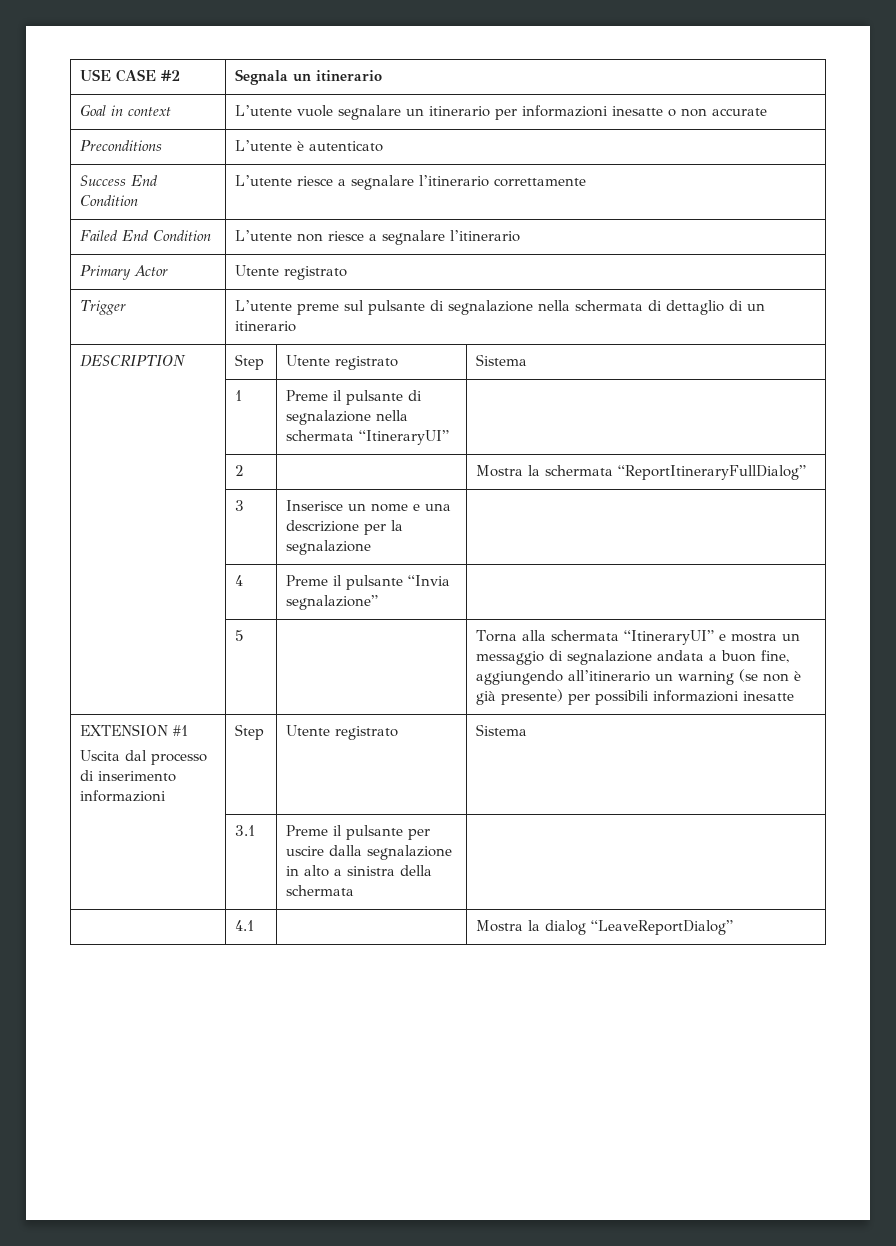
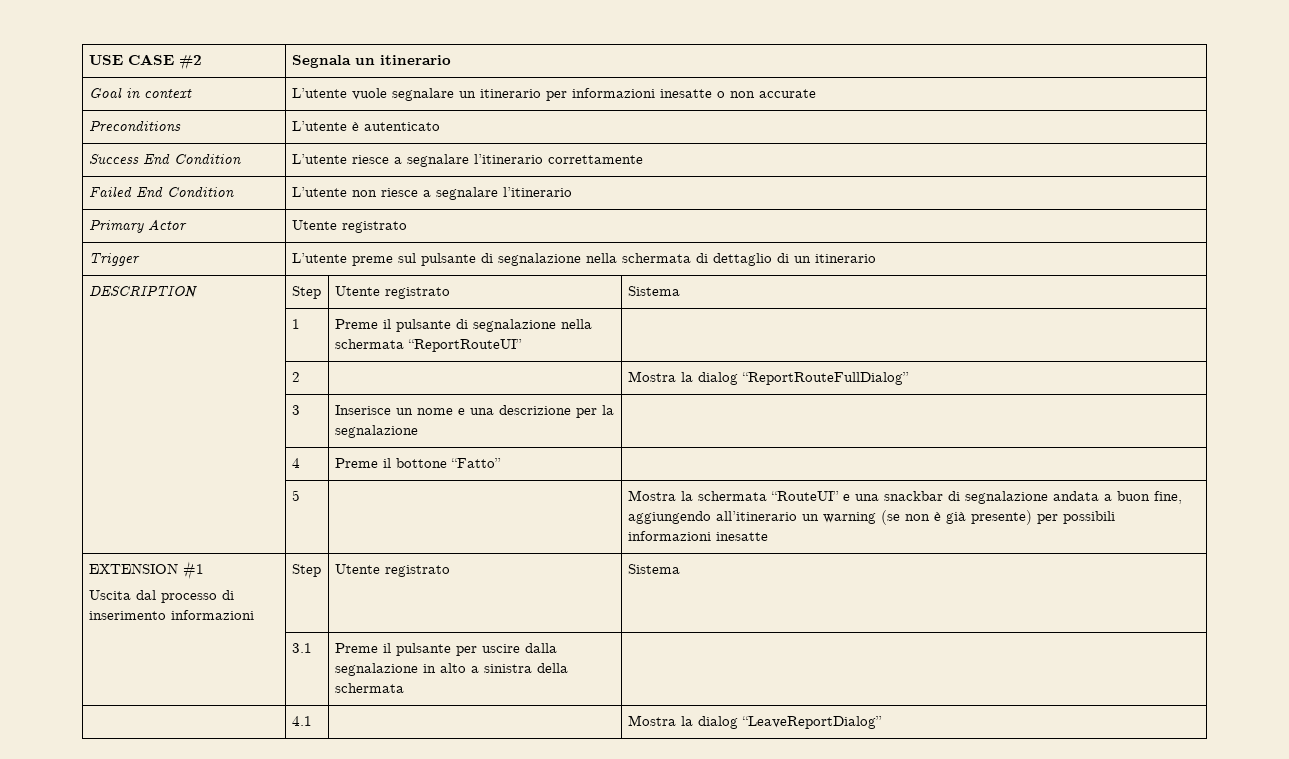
[359,430,450,445] “ItineraryUI” -> [407,339,522,352] “ReportRouteUI”
[545,465,807,480] schermata “ReportItineraryFullDialog” -> [697,372,909,385] dialog “ReportRouteFullDialog”
[346,575,451,590] [286,595,379,610] [235,630,245,641] [476,630,801,645] [476,651,545,665] pulsante “Invia segnalazione” | // | 5 | | Torna alla schermata “ItineraryUI” e mostra un messaggio -> [395,458,501,468] [291,490,300,501] [627,490,943,501] bottone “Fatto” | // | 5 | | Mostra la schermata “RouteUI” e una snackbar

